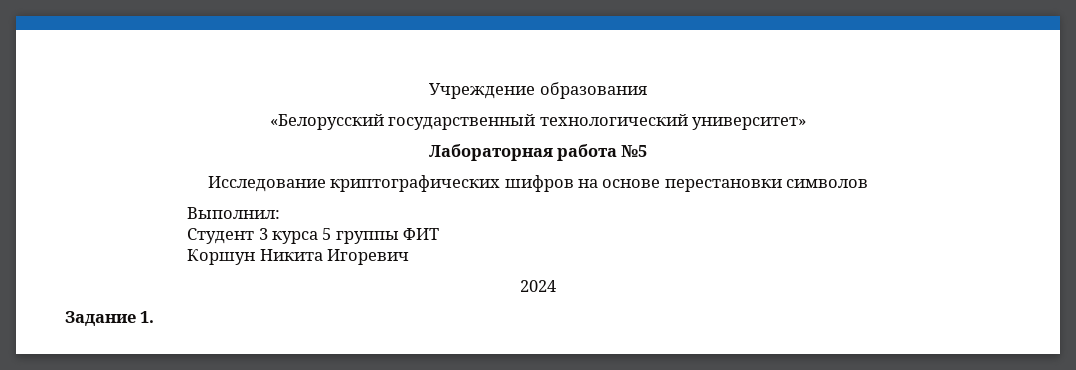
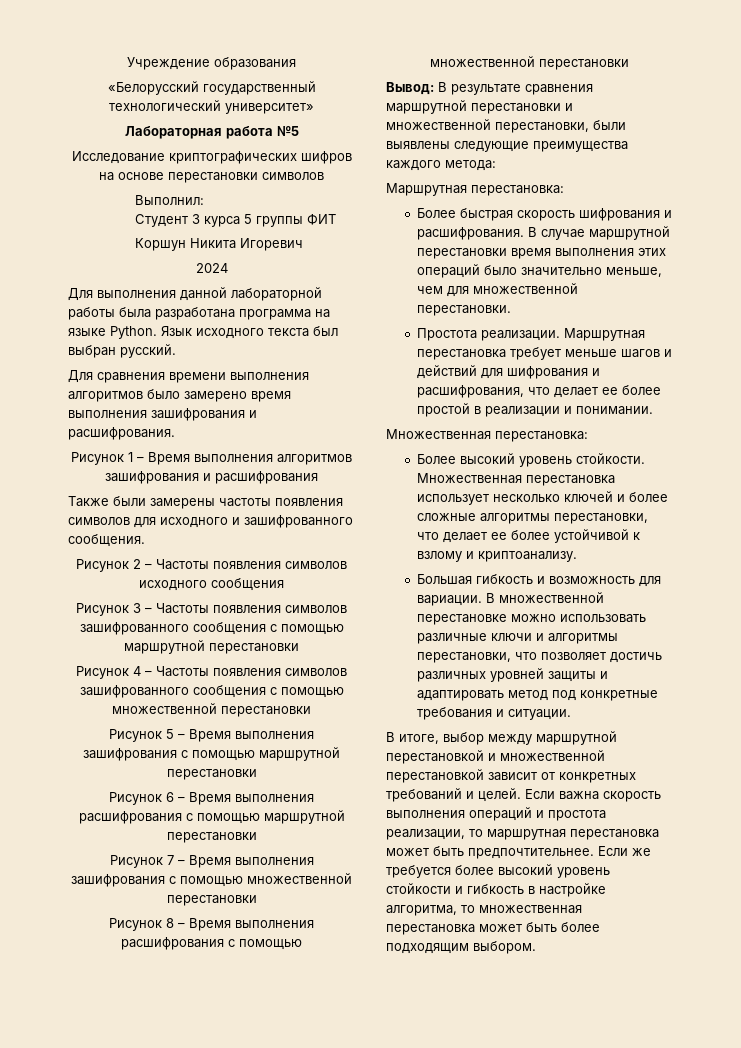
[65,311,155,326] Задание 1. -> [68,287,322,301] [68,307,330,320] [68,326,338,339] [68,344,176,358] [68,370,309,383] [68,389,291,402] [68,408,257,421] [68,427,175,440] [71,452,352,465] [105,471,318,484] [68,496,343,509] [68,515,353,528] [68,534,145,547] [76,559,347,572] [139,578,284,591] [76,603,347,616] [79,622,344,635] [124,640,299,654] [76,666,347,679] [79,685,344,698] [112,703,311,717] [109,729,314,742] [83,747,340,761] [166,769,257,780] [109,792,314,805] [78,810,345,824] [166,832,257,843] [109,855,314,868] [71,873,352,887] [166,895,257,906] [109,918,314,931] [121,937,302,950] [430,56,629,70] [386,82,593,95] [386,100,573,114] [386,119,626,133] [386,141,628,152] [386,160,496,171] [386,183,564,196] [417,208,673,221] [417,226,671,240] [417,248,667,259] [417,264,663,278] [417,283,579,297] [417,305,512,316] [417,328,646,341] [417,347,673,360] [417,365,601,379] [417,385,662,398] [417,403,654,417] [386,429,588,442] [417,453,646,467] [417,473,616,486] [417,491,669,505] [417,513,649,524] [417,529,641,543] [417,551,578,562] [417,574,662,587] [417,592,605,606] [417,614,647,625] [417,633,619,644] [417,652,663,663] [417,668,609,682] [417,690,659,701] [417,707,572,720] [386,731,617,745] [386,750,605,764] [386,769,636,783] [386,788,661,802] [386,807,606,821] [386,829,659,840] [386,846,651,859] [386,864,610,878] [386,883,606,897] [386,905,582,916] [386,922,600,935] [386,941,536,954] Для выполнения данной лабораторной работы была разработана программа на языке Python. Язык исходного текста был выбран русский. // Для сравнения времени выполнения алгоритмов было замерено время выполнения зашифрования и расшифрования. // Рисунок 1 – Время выполнения алгоритмов зашифрования и расшифрования // Также были замерены частоты появления символов для исходного и зашифрованного сообщения. // Рисунок 2 – Частоты появления символов исходного сообщения // Рисунок 3 – Частоты появления символов зашифрованного сообщения с помощью маршрутной перестановки // Рисунок 4 – Частоты появления символов зашифрованного сообщения с помощью множественной перестановки // Рисунок 5 – Время выполнения зашифрования с помощью маршрутной перестановки // Рисунок 6 – Время выполнения расшифрования с помощью маршрутной перестановки // Рисунок 7 – Время выполнения зашифрования с помощью множественной перестановки // Рисунок 8 – Время выполнения расшифрования с помощью множественной перестановки // Вывод: В результате сравнения маршрутной перестановки и множественной перестановки, были выявлены следующие преимущества каждого метода: // Маршрутная перестановка: // Более быстрая скорость шифрования и расшифрования. В случае маршрутной перестановки время выполнения этих операций было значительно меньше, чем для множественной перестановки. // Простота реализации. Маршрутная перестановка требует меньше шагов и действий для шифрования и расшифрования, что делает ее более простой в реализации и понимании. // Множественная перестановка: // Более высокий уровень стойкости. Множественная перестановка использует несколько ключей и более сложные алгоритмы перестановки, что делает ее более устойчивой к взлому и криптоанализу. // Большая гибкость и возможность для вариации. В множественной перестановке можно использовать различные ключи и алгоритмы перестановки, что позволяет достичь различных уровней защиты и адаптировать метод под конкретные требования и ситуации. // В итоге, выбор между маршрутной перестановкой и множественной перестановкой зависит от конкретных требований и целей. Если важна скорость выполнения операций и простота реализации, то маршрутная перестановка может быть предпочтительнее. Если же требуется более высокий уровень стойкости и гибкость в настройке алгоритма, то множественная перестановка может быть более подходящим выбором.

